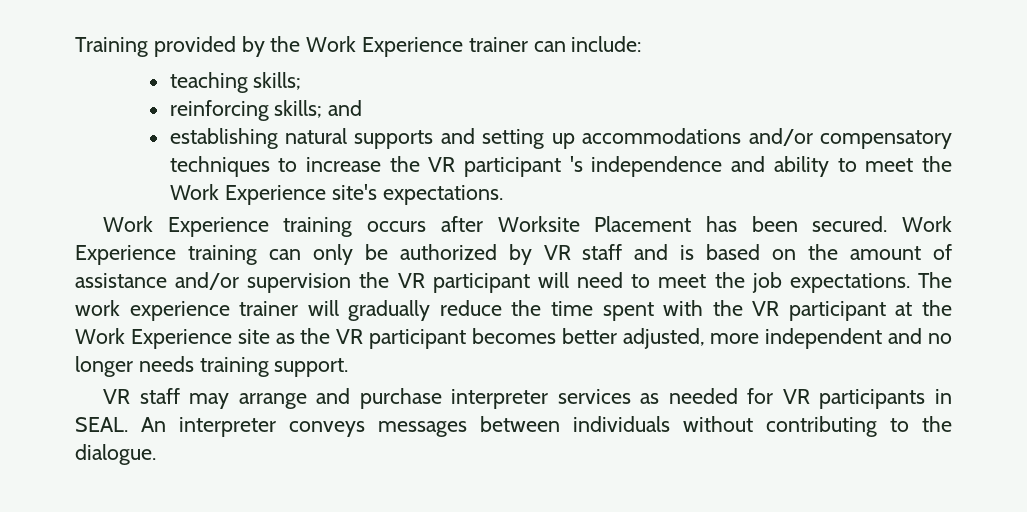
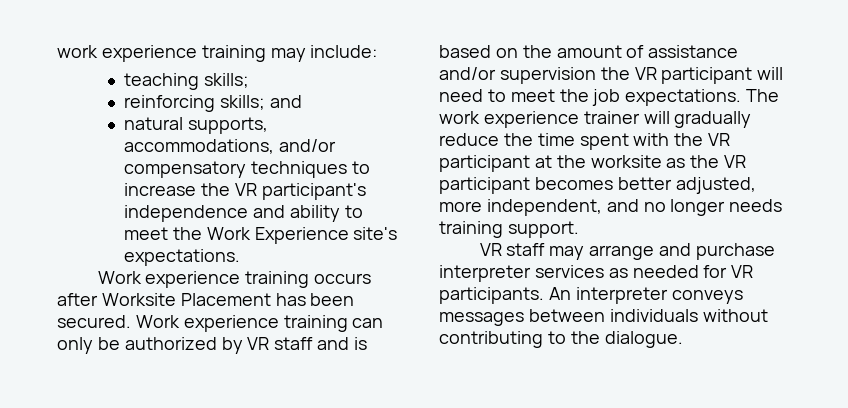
[75,36,566,57] Training provided by the Work Experience trainer can -> [57,45,306,62] work experience training may
[169,128,742,149] establishing natural supports and setting up accommodations -> [124,117,268,134] [124,139,275,154] natural supports, accommodations,
[464,156,583,177] participant 's -> [261,183,366,200] participant's
[167,217,269,237] Experience -> [145,271,241,288] experience
[75,245,176,265] Experience -> [183,315,279,332] experience
[75,328,270,349] Work Experience site -> [590,155,662,168] worksite
[765,328,883,349] independent -> [486,199,602,216] independent,
[819,389,953,409] [75,417,128,432] participants in SEAL. -> [439,287,544,304] participants.

